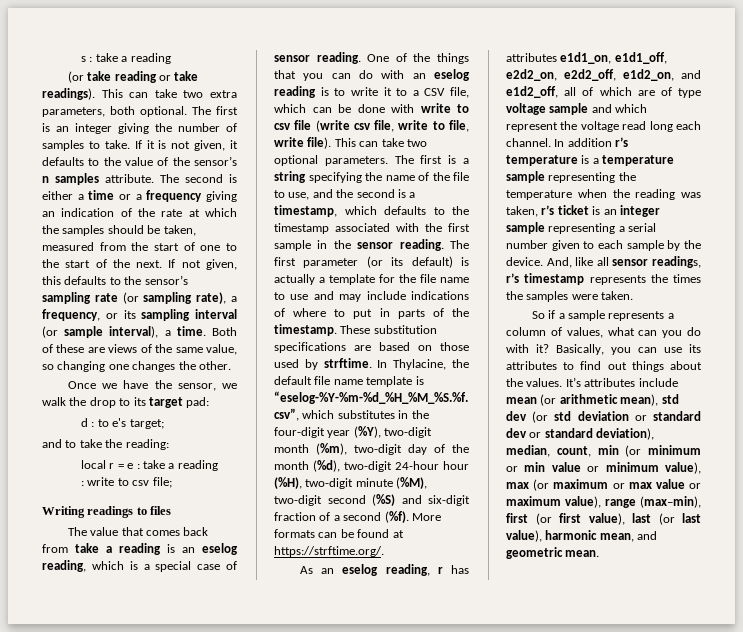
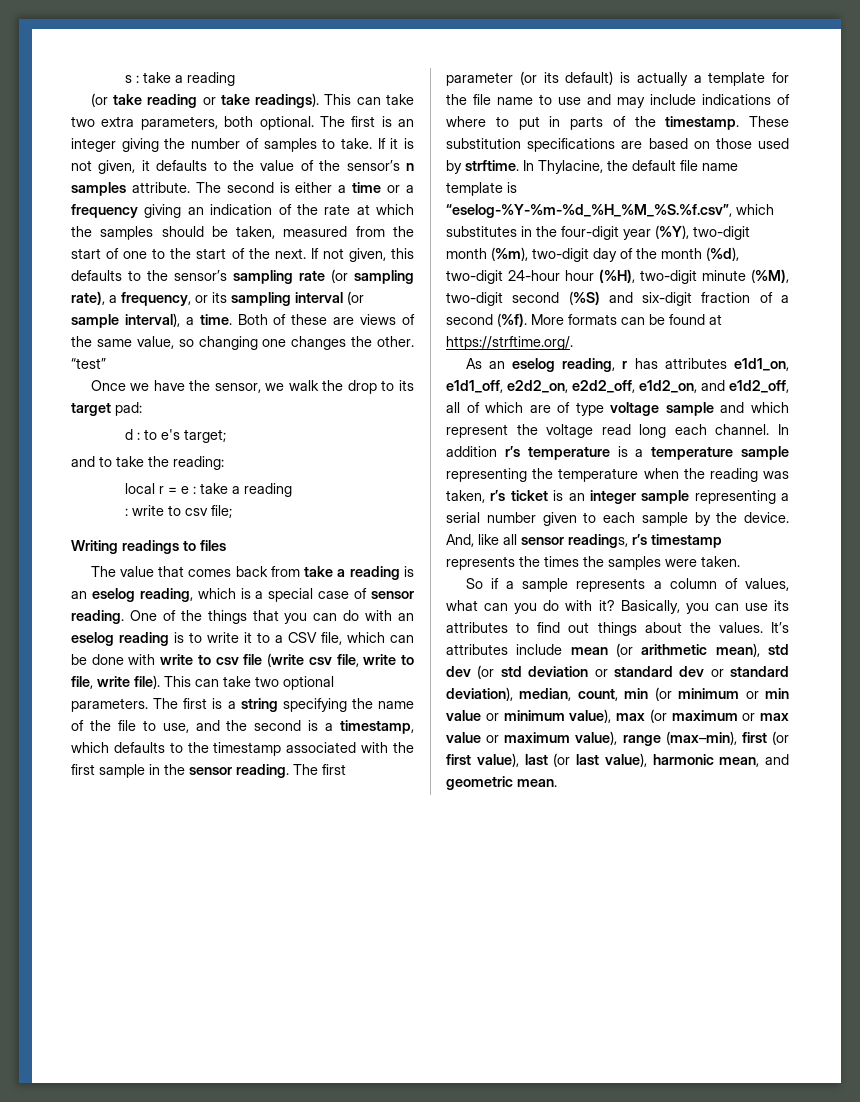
(231, 365) none -> [71,358,106,369] “test”

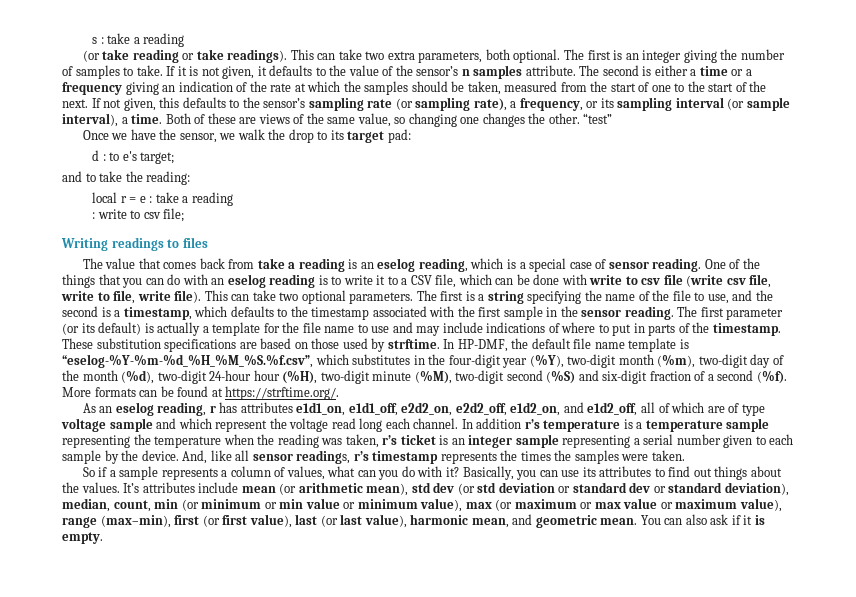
[538,160,603,174] Thylacine, -> [457,339,508,352] HP-DMF,
(557, 783) none -> [640,514,765,525] [62,532,103,544] You can also ask if it is empty.

